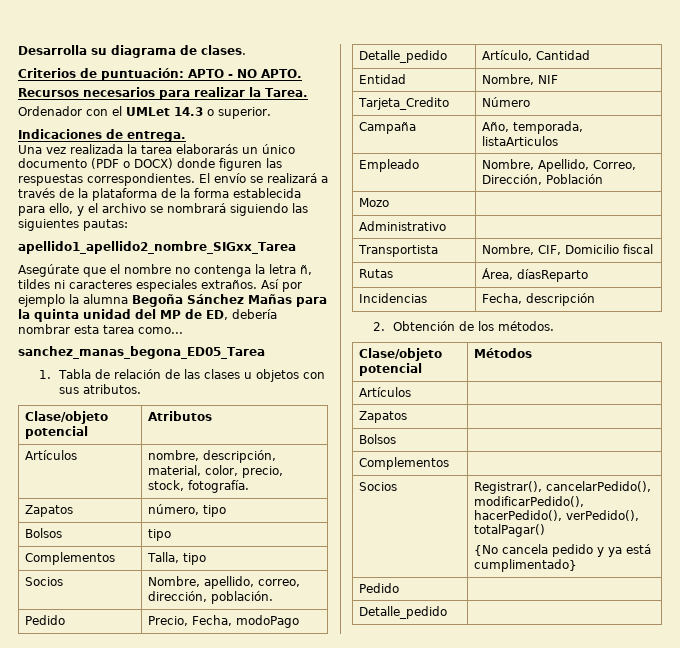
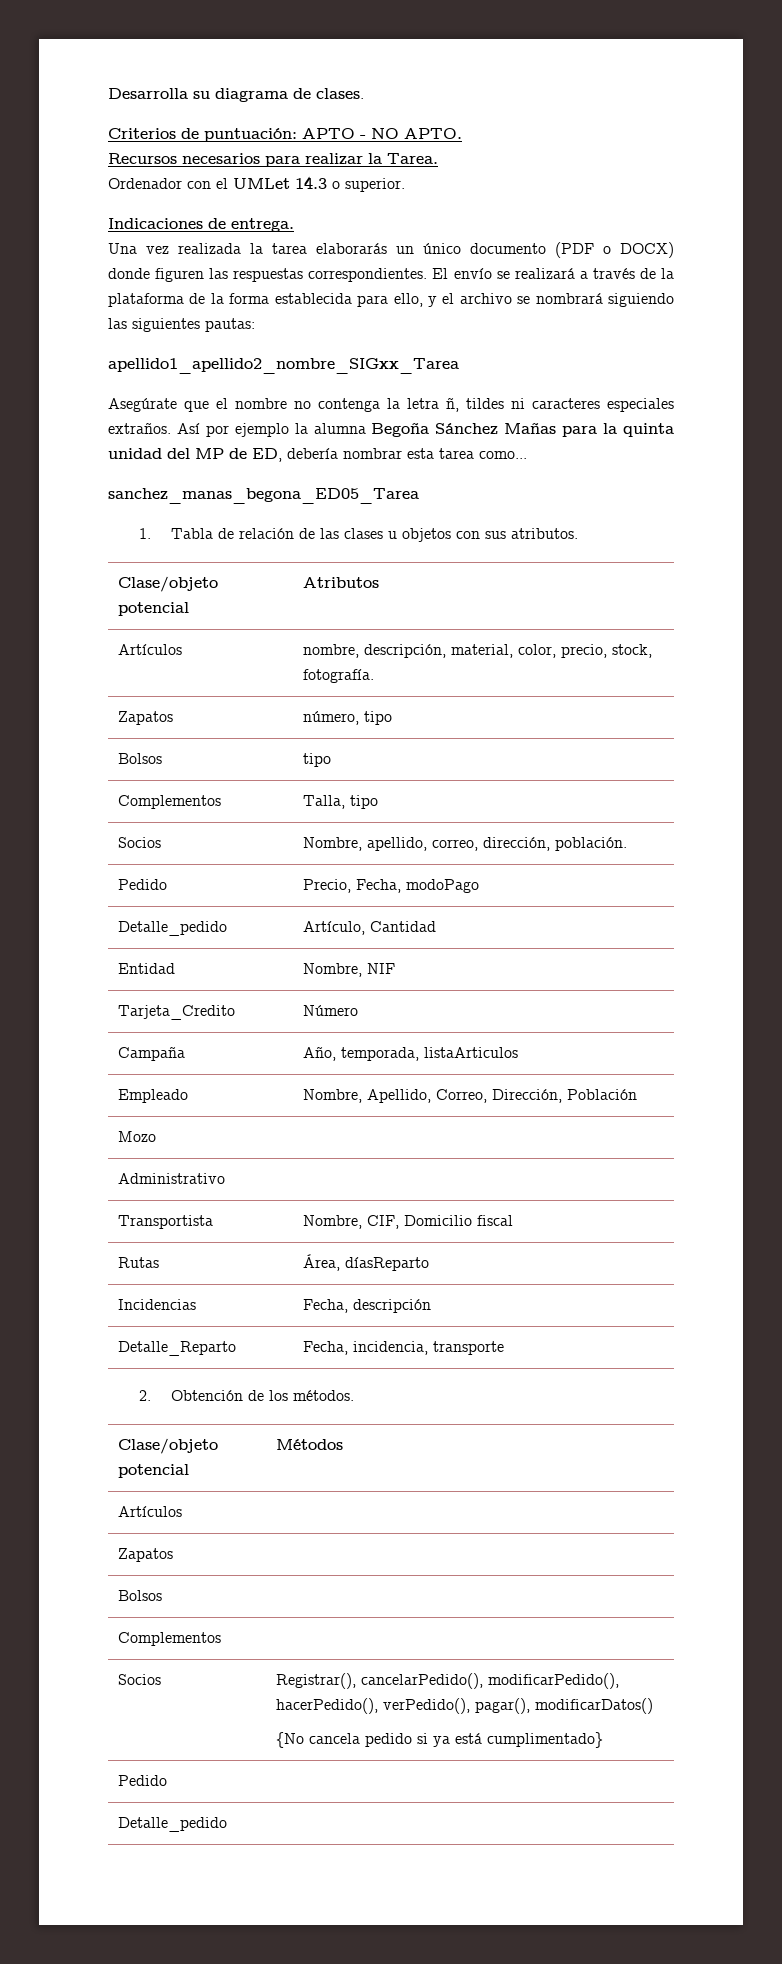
(596, 299) none -> [118,1341,237,1356] [303,1341,505,1355] // Detalle_Reparto | Fecha, incidencia, transporte
[474,524,546,537] totalPagar() -> [475,1698,654,1714] pagar(), modificarDatos()
[597,547,605,557] y -> [417,1733,429,1744] si

